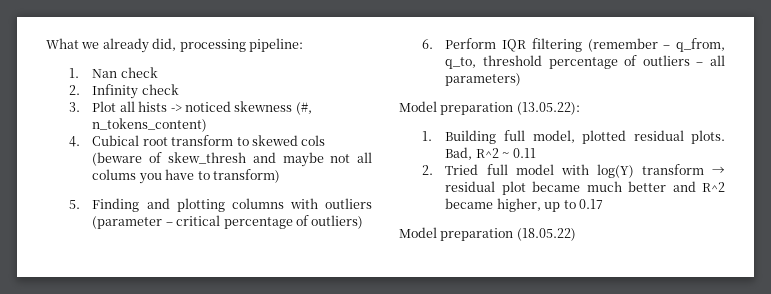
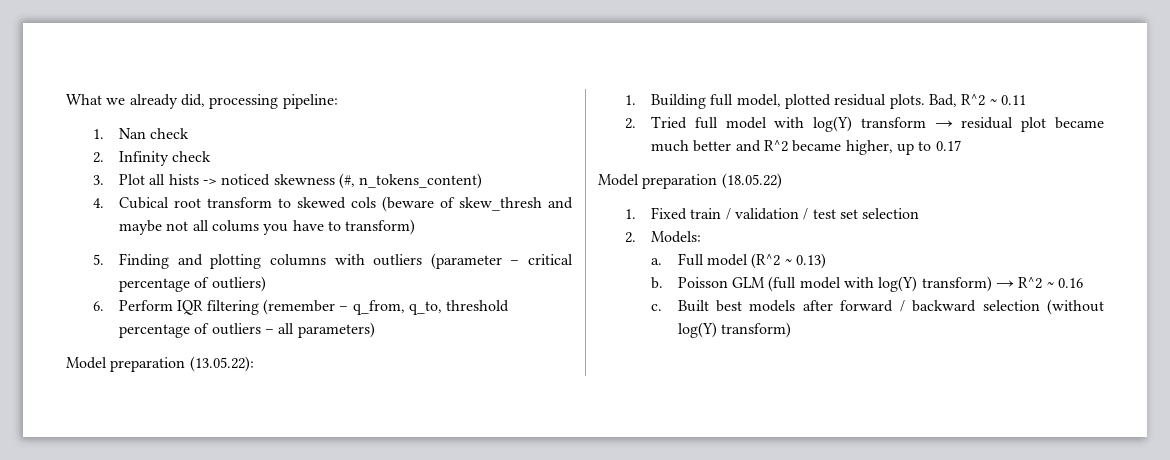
(576, 234) none -> [624,207,920,220] [624,231,702,243] [651,253,826,269] [651,276,1083,292] [651,299,1104,315] [677,322,791,338] // 1. Fixed train / validation / test set selection // 2. Models: // a. Full model (R^2 ~ 0.13) // b. Poisson GLM (full model with log(Y) transform) → R^2 ~ 0.16 // c. Built best models after forward / backward selection (without log(Y) transform)

